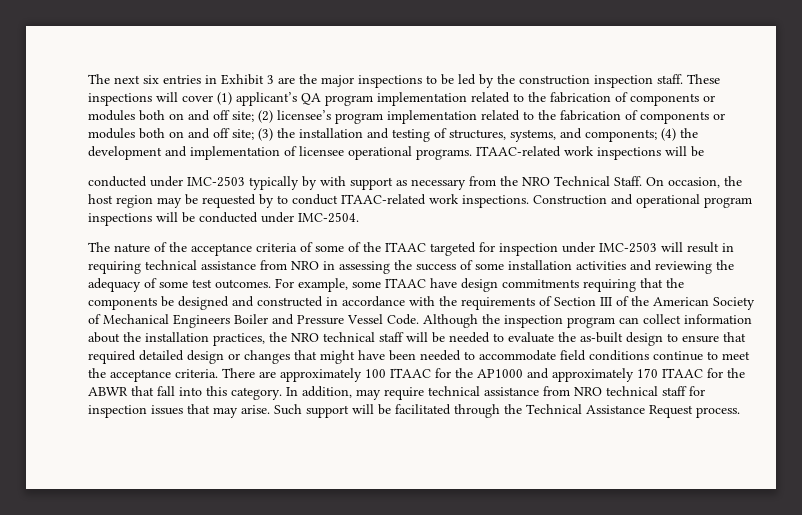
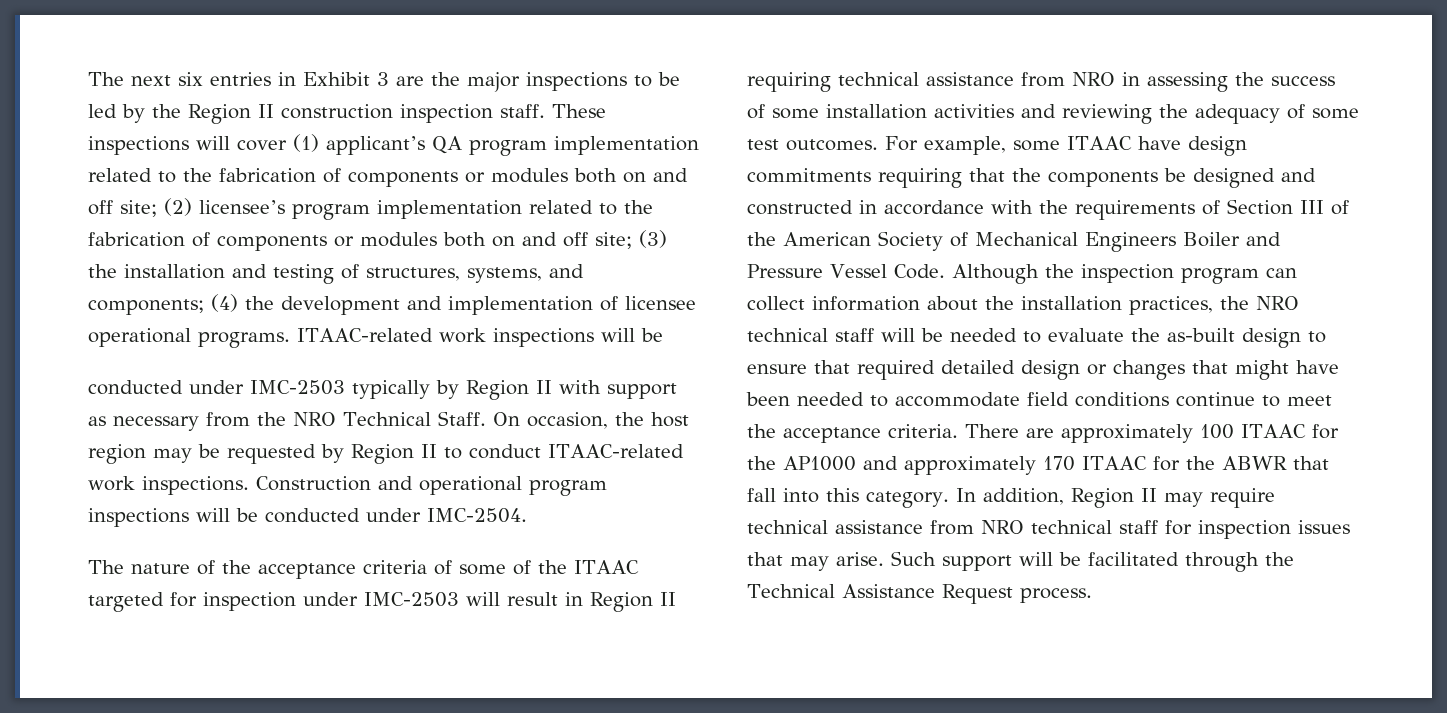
(515, 79) none -> [188,104,274,124] Region II
(317, 183) none -> [466,380,552,400] Region II
(274, 201) none -> [351,444,437,464] Region II
(734, 247) none -> [590,592,676,612] Region II
(352, 392) none -> [1070,488,1157,508] Region II

